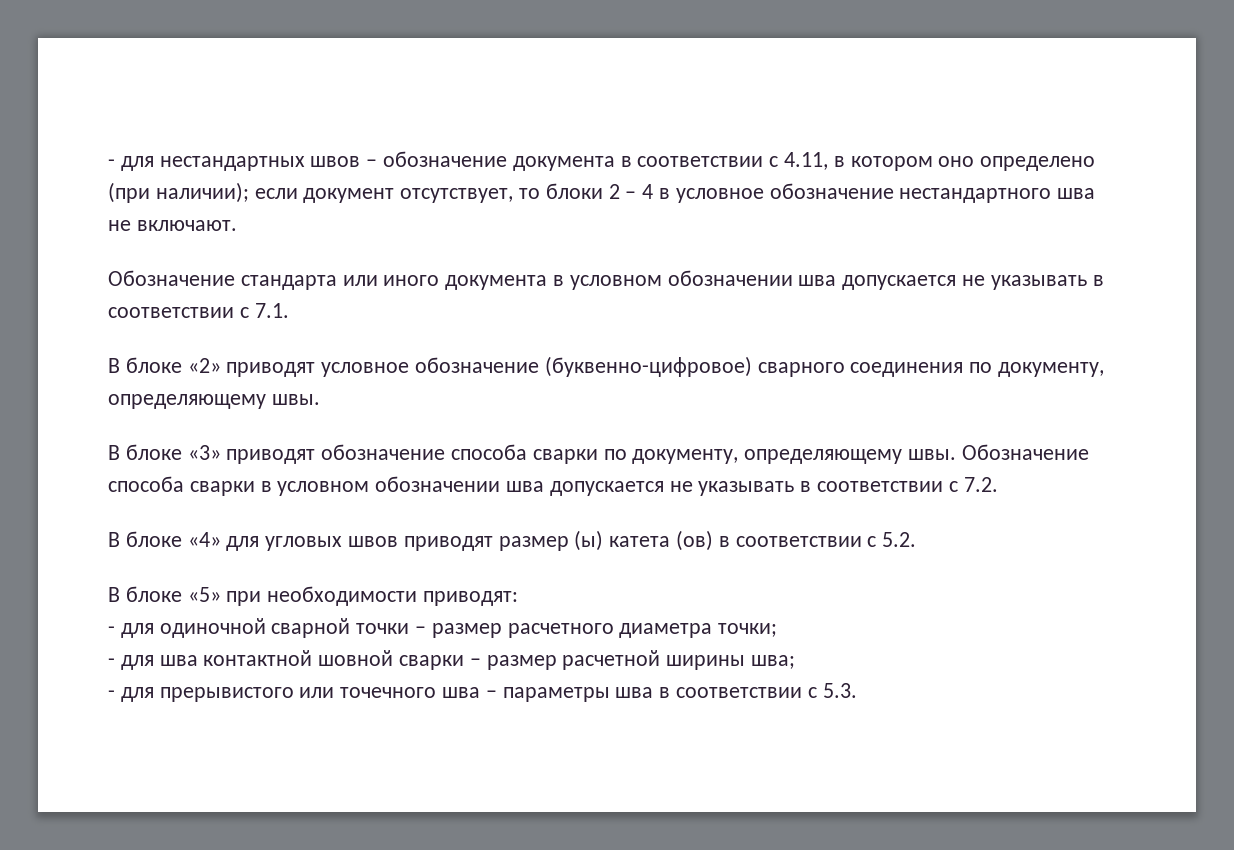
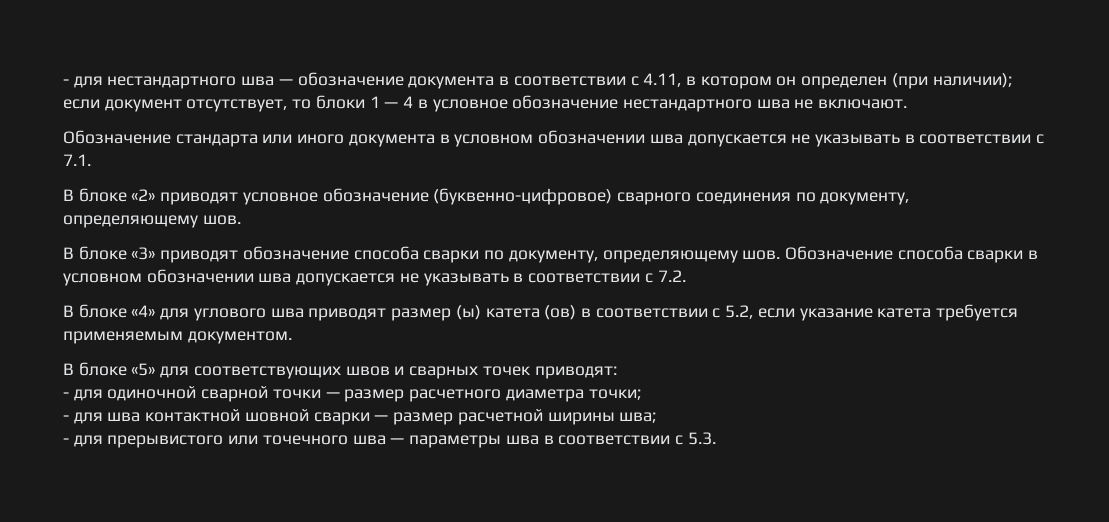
[108,156,378,171] - для нестандартных швов – -> [63,76,293,89] - для нестандартного шва —
[938,156,1096,171] оно определено -> [776,76,888,89] он определен
[608,184,637,199] 2 – -> [369,96,399,108] 1 —
[271,394,320,405] швы. -> [202,215,241,225] шов.
[908,449,957,460] швы. -> [742,250,781,260] шов.
[265,536,399,551] угловых швов -> [193,308,304,321] углового шва
[882,532,917,547] [108,586,418,606] 5.2. // В блоке «5» при необходимости -> [725,304,1019,321] [63,331,292,344] [63,362,531,379] 5.2, если указание катета требуется применяемым документом. // В блоке «5» для соответствующих швов и сварных точек
[415,626,427,634] – -> [325,392,340,398] —
[469,658,481,666] – -> [374,415,389,421] —
[485,690,497,698] – -> [390,438,405,444] —

